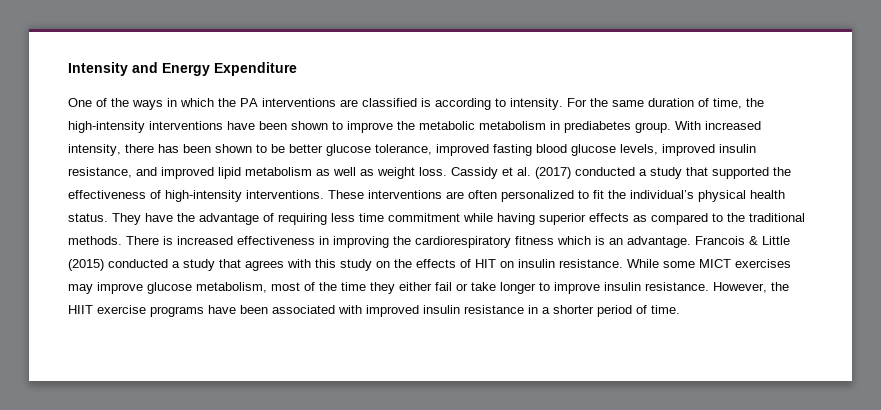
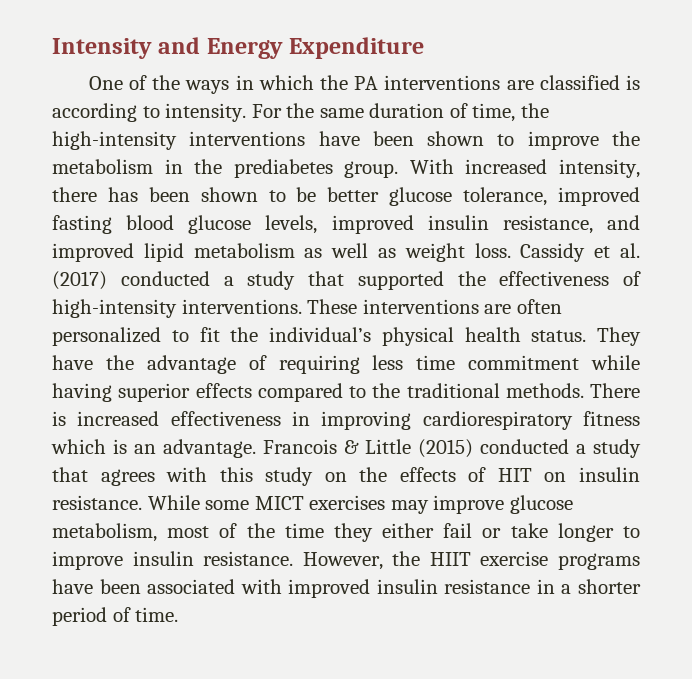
[419,121,475,130] metabolic -> (640, 138) none
(560, 125) none -> [194,159,223,174] the
[633,215,647,222] as -> (252, 390) none
[393,236,411,245] the -> (412, 420) none

